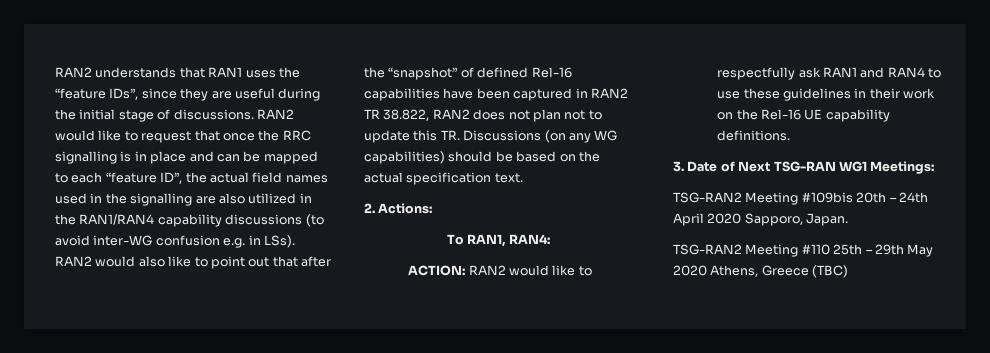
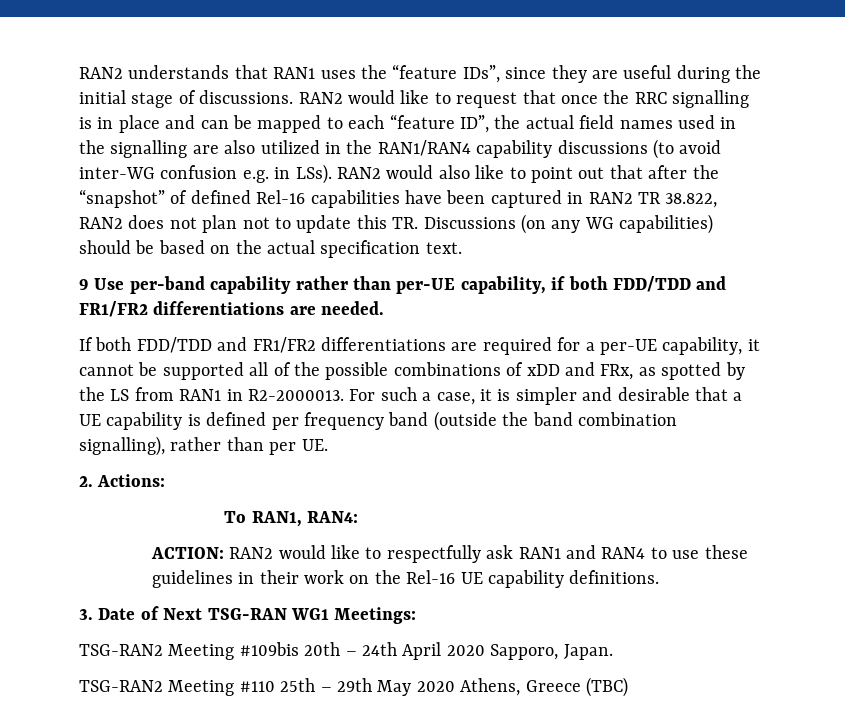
(523, 178) none -> [79,276,727,294] [79,301,385,317] [79,337,760,355] [79,362,745,380] [79,387,743,405] [79,411,677,431] [79,436,328,456] // 9 Use per-band capability rather than per-UE capability, if both FDD/TDD and FR1/FR2 differentiations are needed. // If both FDD/TDD and FR1/FR2 differentiations are required for a per-UE capability, it cannot be supported all of the possible combinations of xDD and FRx, as spotted by the LS from RAN1 in R2-2000013. For such a case, it is simpler and desirable that a UE capability is defined per frequency band (outside the band combination signalling), rather than per UE.

